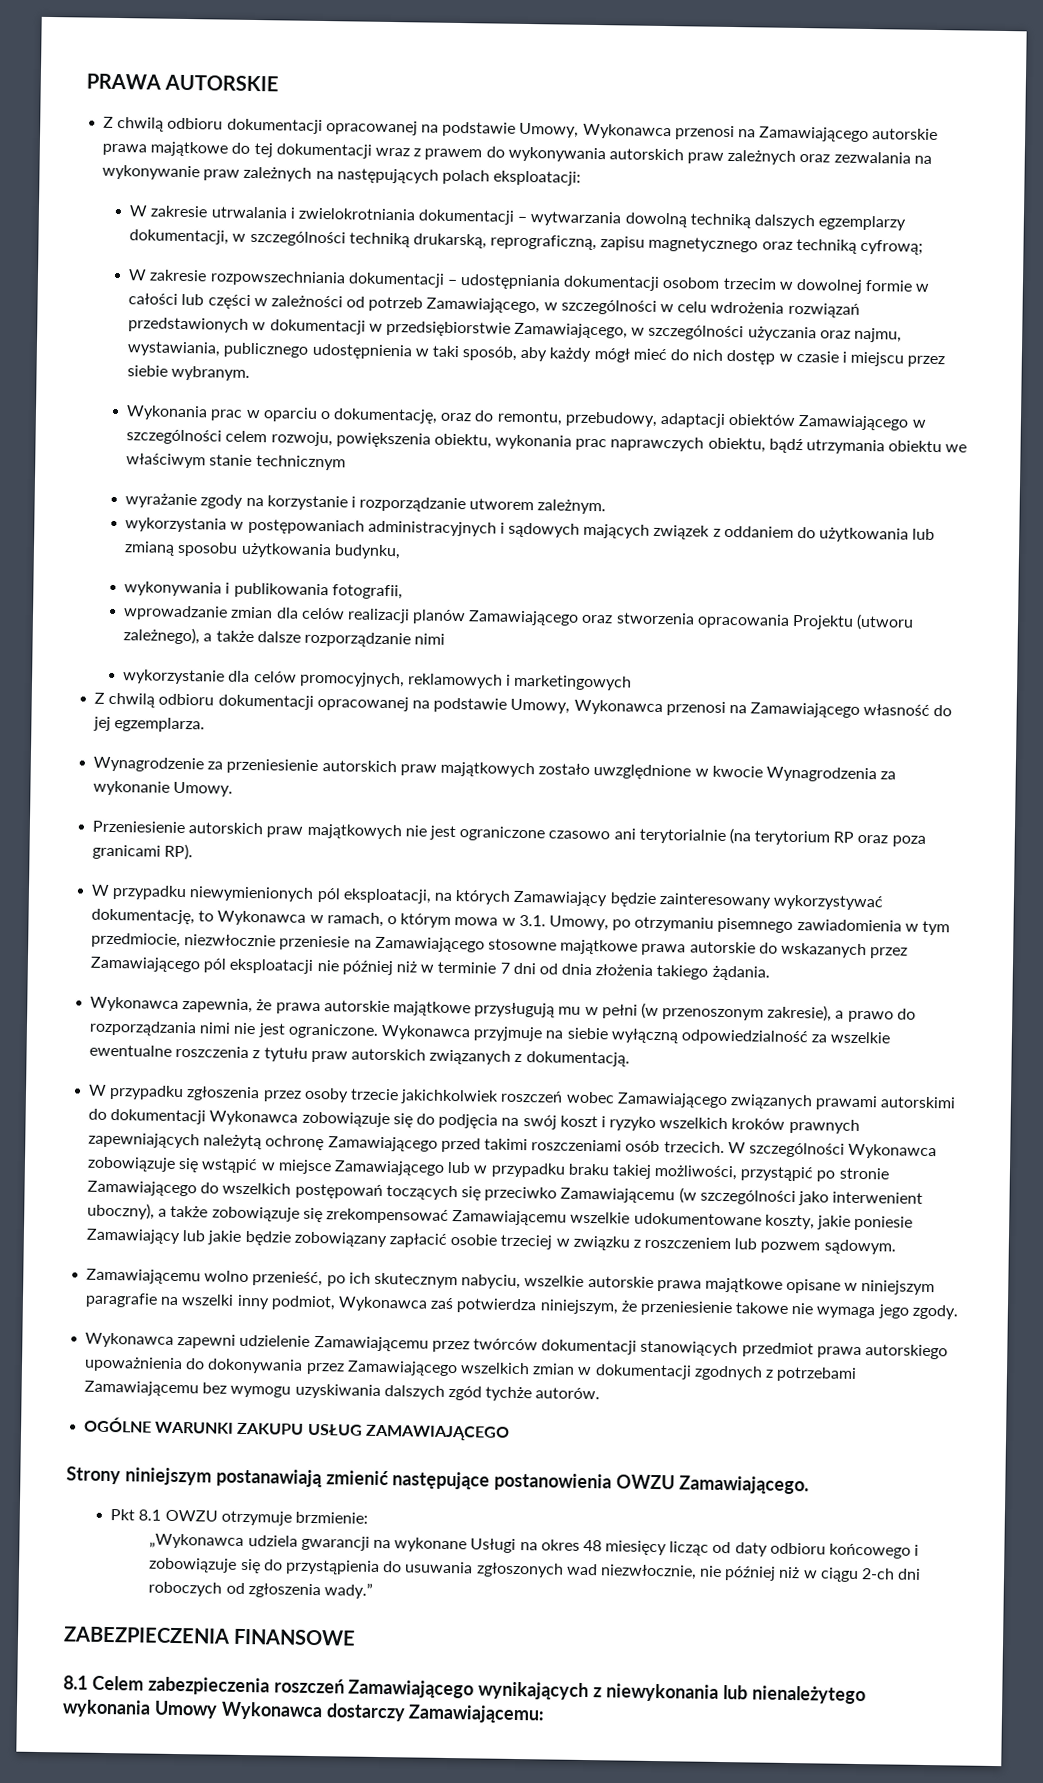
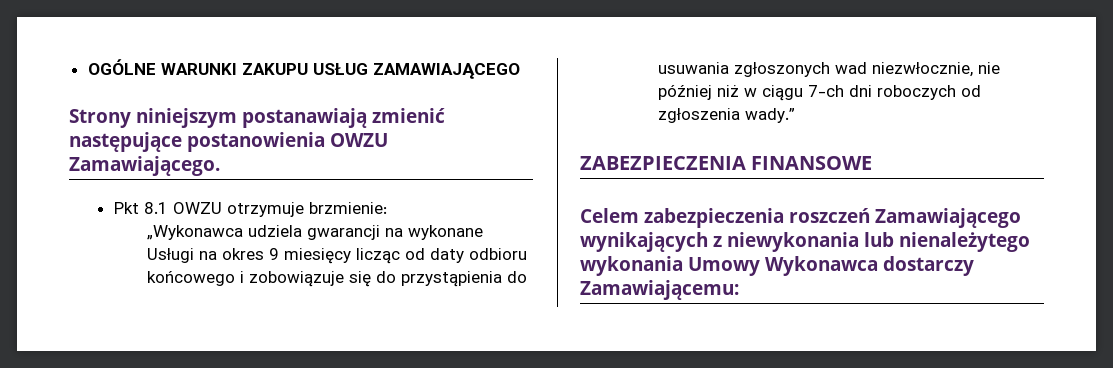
[86,73,280,92] [103,116,939,143] [102,141,932,165] [102,164,582,186] [129,205,907,231] [129,229,924,255] [128,269,930,294] [128,293,860,318] [128,317,903,343] [127,341,946,368] [127,365,251,381] [126,405,926,431] [126,429,968,455] [126,453,346,471] [125,493,607,515] [125,517,936,543] [124,541,401,560] [124,581,403,600] [123,605,915,631] [123,627,446,648] [123,669,633,691] [94,692,953,718] [93,716,206,733] [93,756,897,783] [93,780,234,797] [92,820,926,847] [92,843,194,861] [91,884,883,911] [91,908,951,936] [91,932,909,959] [90,956,770,981] [90,996,916,1023] [89,1020,891,1046] [89,1044,630,1067] [88,1084,957,1111] [88,1108,860,1134] [88,1132,938,1160] [87,1156,889,1182] [87,1180,924,1206] [87,1202,914,1231] [86,1228,896,1255] [86,1268,936,1296] [85,1292,958,1320] [85,1332,948,1360] [84,1356,858,1382] [84,1380,601,1402] PRAWA AUTORSKIE // Z chwilą odbioru dokumentacji opracowanej na podstawie Umowy, Wykonawca przenosi na Zamawiającego autorskie prawa majątkowe do tej dokumentacji wraz z prawem do wykonywania autorskich praw zależnych oraz zezwalania na wykonywanie praw zależnych na następujących polach eksploatacji: // W zakresie utrwalania i zwielokrotniania dokumentacji – wytwarzania dowolną techniką dalszych egzemplarzy dokumentacji, w szczególności techniką drukarską, reprograficzną, zapisu magnetycznego oraz techniką cyfrową; // W zakresie rozpowszechniania dokumentacji – udostępniania dokumentacji osobom trzecim w dowolnej formie w całości lub części w zależności od potrzeb Zamawiającego, w szczególności w celu wdrożenia rozwiązań przedstawionych w dokumentacji w przedsiębiorstwie Zamawiającego, w szczególności użyczania oraz najmu, wystawiania, publicznego udostępnienia w taki sposób, aby każdy mógł mieć do nich dostęp w czasie i miejscu przez siebie wybranym. // Wykonania prac w oparciu o dokumentację, oraz do remontu, przebudowy, adaptacji obiektów Zamawiającego w szczególności celem rozwoju, powiększenia obiektu, wykonania prac naprawczych obiektu, bądź utrzymania obiektu we właściwym stanie technicznym // wyrażanie zgody na korzystanie i rozporządzanie utworem zależnym. // wykorzystania w postępowaniach administracyjnych i sądowych mających związek z oddaniem do użytkowania lub zmianą sposobu użytkowania budynku, // wykonywania i publikowania fotografii, // wprowadzanie zmian dla celów realizacji planów Zamawiającego oraz stworzenia opracowania Projektu (utworu zależnego), a także dalsze rozporządzanie nimi // wykorzystanie dla celów promocyjnych, reklamowych i marketingowych // Z chwilą odbioru dokumentacji opracowanej na podstawie Umowy, Wykonawca przenosi na Zamawiającego własność do jej egzemplarza. // Wynagrodzenie za przeniesienie autorskich praw majątkowych zostało uwzględnione w kwocie Wynagrodzenia za wykonanie Umowy. // Przeniesienie autorskich praw majątkowych nie jest ograniczone czasowo ani terytorialnie (na terytorium RP oraz poza granicami RP). // W przypadku niewymienionych pól eksploatacji, na których Zamawiający będzie zainteresowany wykorzystywać dokumentację, to Wykonawca w ramach, o którym mowa w 3.1. Umowy, po otrzymaniu pisemnego zawiadomienia w tym przedmiocie, niezwłocznie przeniesie na Zamawiającego stosowne majątkowe prawa autorskie do wskazanych przez Zamawiającego pól eksploatacji nie później niż w terminie 7 dni od dnia złożenia takiego żądania. // Wykonawca zapewnia, że prawa autorskie majątkowe przysługują mu w pełni (w przenoszonym zakresie), a prawo do rozporządzania nimi nie jest ograniczone. Wykonawca przyjmuje na siebie wyłączną odpowiedzialność za wszelkie ewentualne roszczenia z tytułu praw autorskich związanych z dokumentacją. // W przypadku zgłoszenia przez osoby trzecie jakichkolwiek roszczeń wobec Zamawiającego związanych prawami autorskimi do dokumentacji Wykonawca zobowiązuje się do podjęcia na swój koszt i ryzyko wszelkich kroków prawnych zapewniających należytą ochronę Zamawiającego przed takimi roszczeniami osób trzecich. W szczególności Wykonawca zobowiązuje się wstąpić w miejsce Zamawiającego lub w przypadku braku takiej możliwości, przystąpić po stronie Zamawiającego do wszelkich postępowań toczących się przeciwko Zamawiającemu (w szczególności jako interwenient uboczny), a także zobowiązuje się zrekompensować Zamawiającemu wszelkie udokumentowane koszty, jakie poniesie Zamawiający lub jakie będzie zobowiązany zapłacić osobie trzeciej w związku z roszczeniem lub pozwem sądowym. // Zamawiającemu wolno przenieść, po ich skutecznym nabyciu, wszelkie autorskie prawa majątkowe opisane w niniejszym paragrafie na wszelki inny podmiot, Wykonawca zaś potwierdza niniejszym, że przeniesienie takowe nie wymaga jego zgody. // Wykonawca zapewni udzielenie Zamawiającemu przez twórców dokumentacji stanowiących przedmiot prawa autorskiego upoważnienia do dokonywania przez Zamawiającego wszelkich zmian w dokumentacji zgodnych z potrzebami Zamawiającemu bez wymogu uzyskiwania dalszych zgód tychże autorów. // -> (87, 67) none
[582,1539,602,1552] 48 -> [269,248,280,260] 9
[860,1568,895,1580] 2-ch -> [808,85,845,97] 7-ch
[63,1675,88,1690] 8.1 -> (873, 163) none

